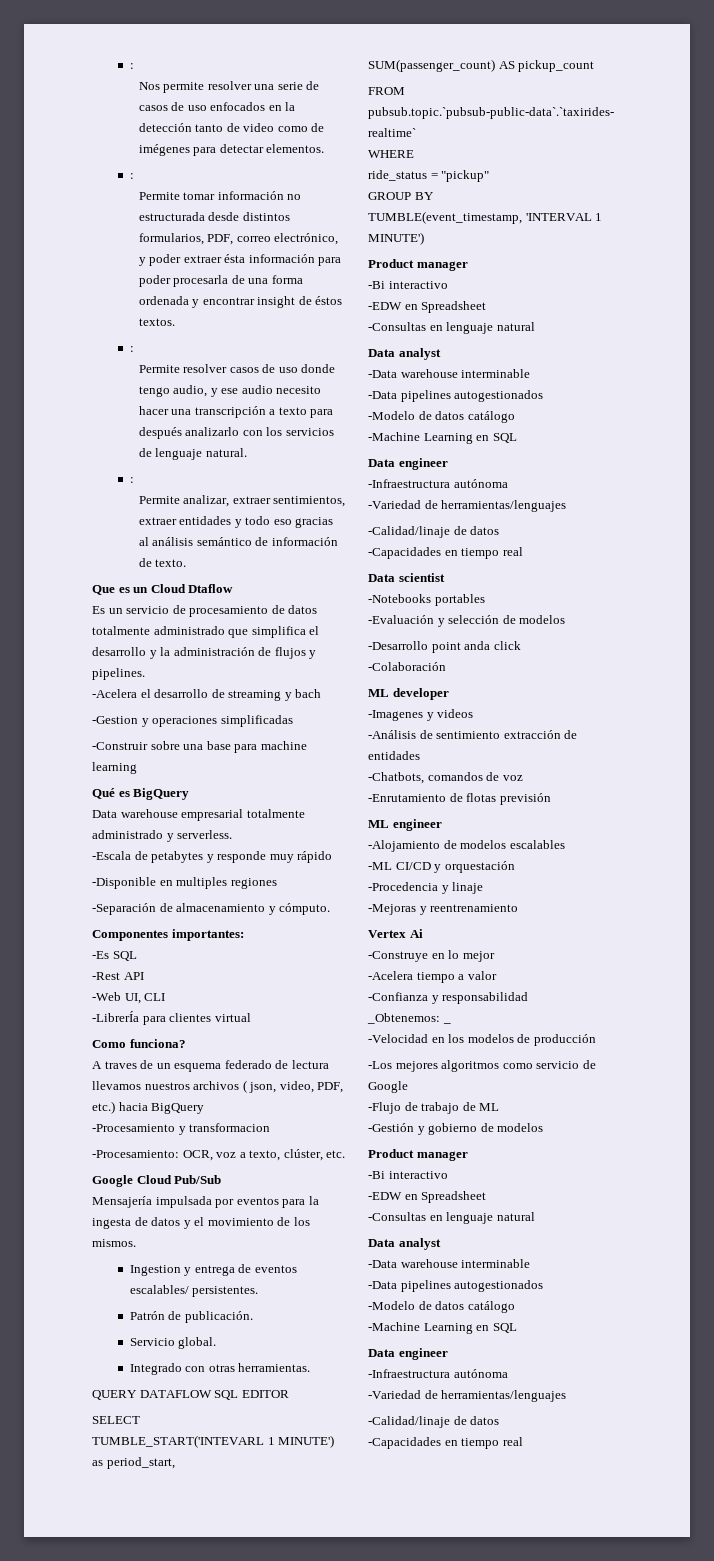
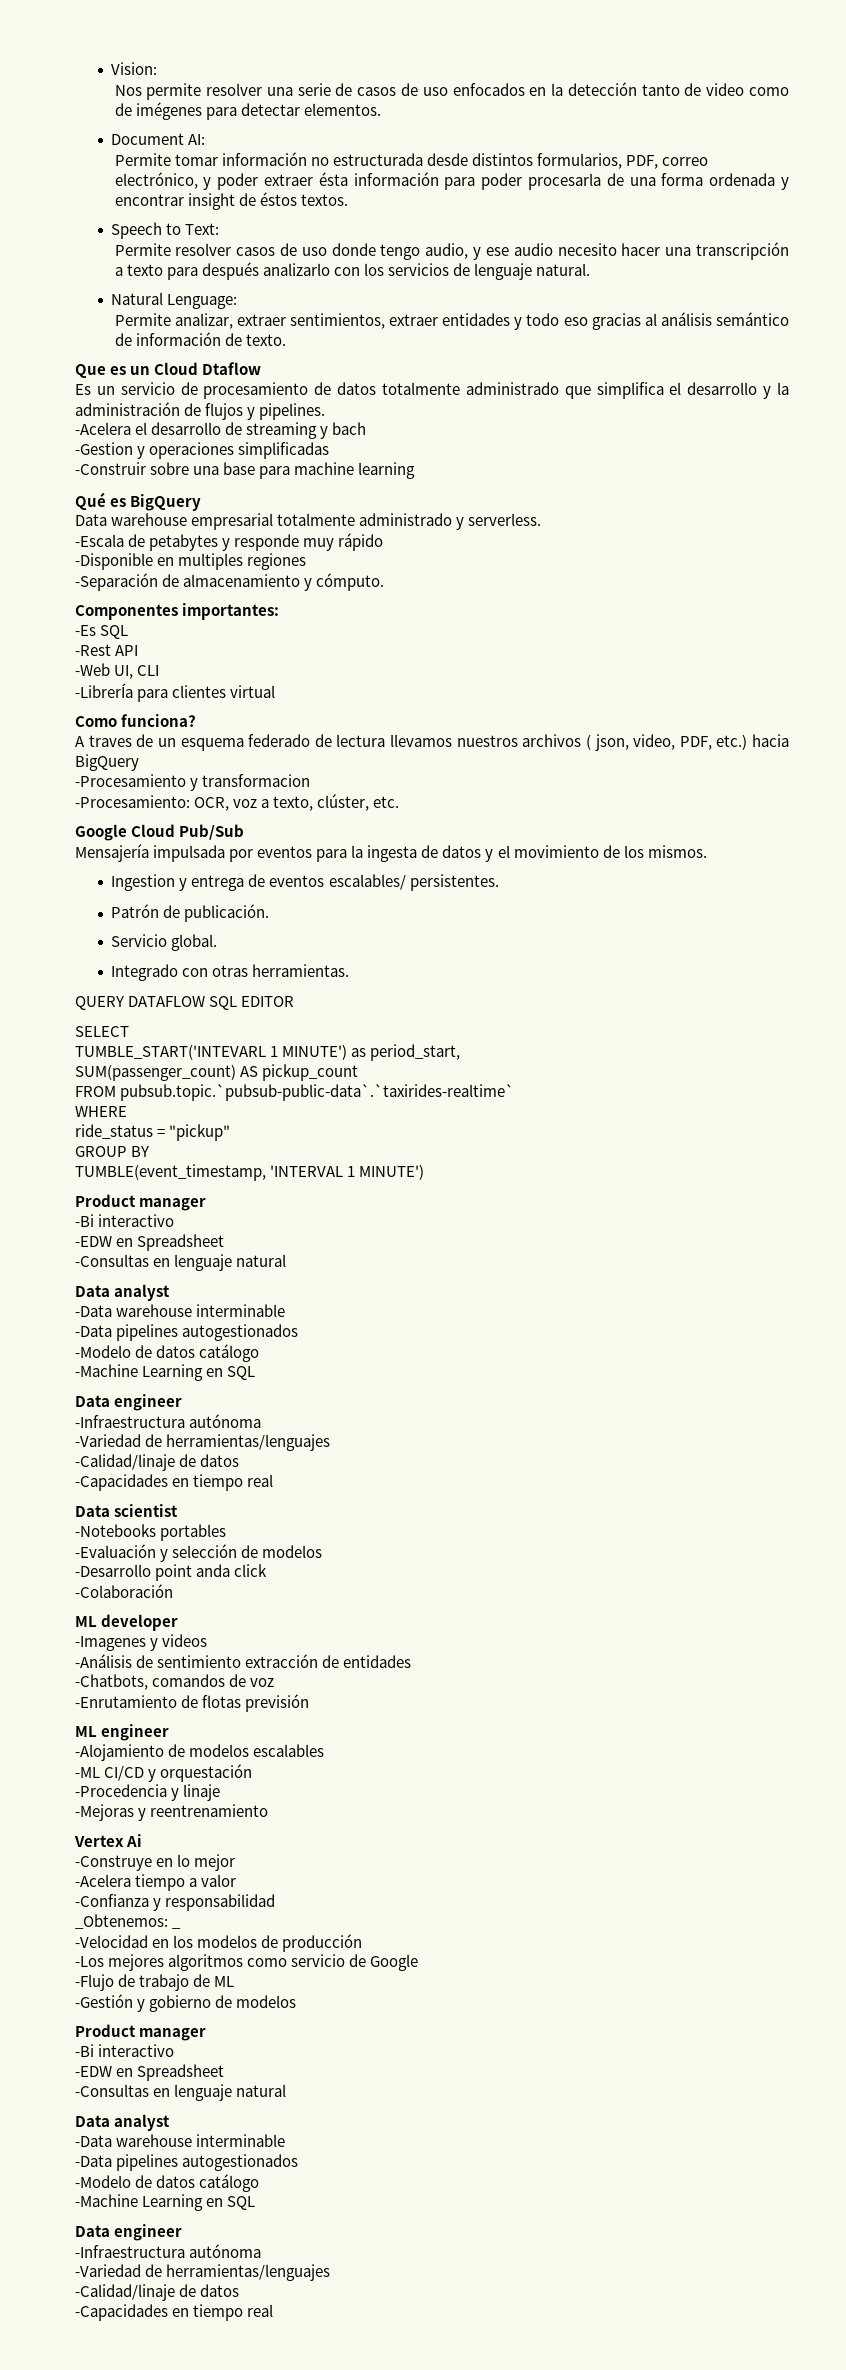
[129,63,134,69] : -> [111,62,158,75] Vision:
[129,173,134,179] : -> [111,133,206,145] Document AI:
[129,346,134,352] : -> [111,222,220,239] Speech to Text:
[129,477,134,483] : -> [111,292,238,309] Natural Lenguage:

